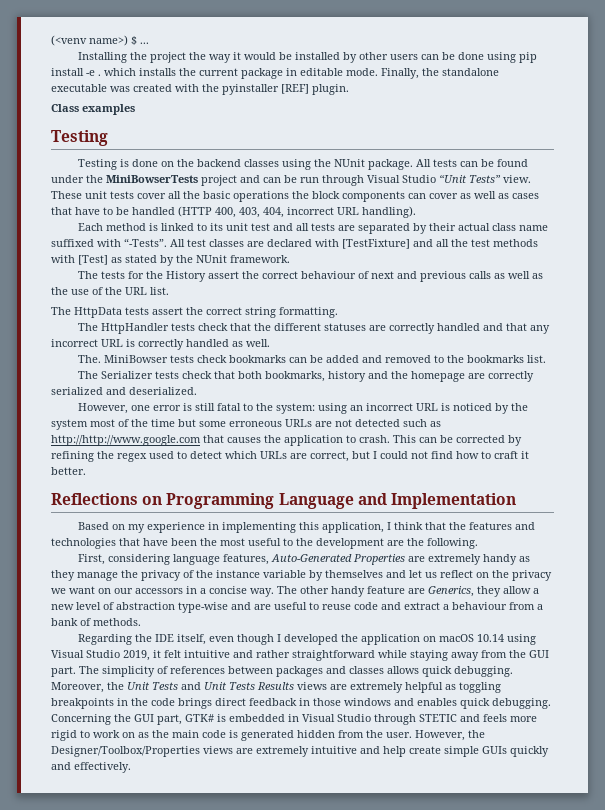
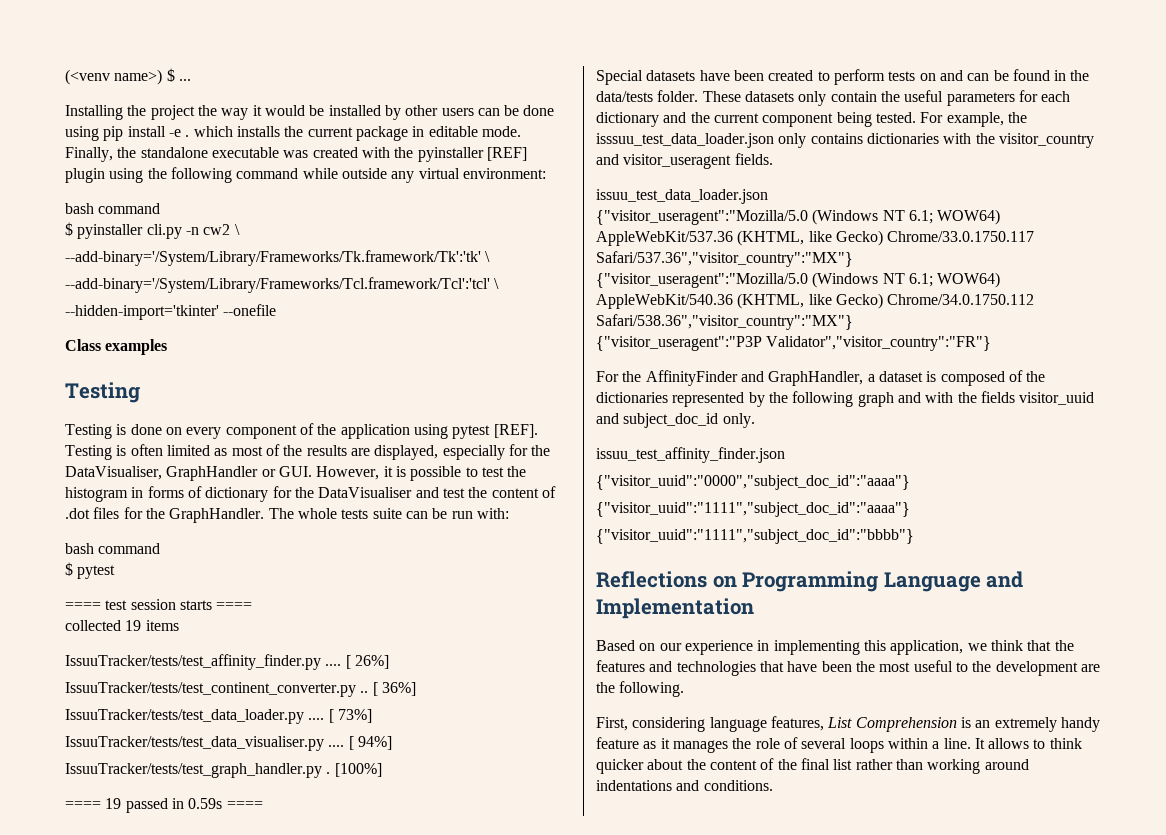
[312,84,349,95] plugin. -> [65,167,546,183] [65,203,161,214] [65,222,240,239] [65,250,491,266] [65,277,500,293] [65,304,277,320] plugin using the following command while outside any virtual environment: // bash command // $ pyinstaller cli.py -n cw2 \ // --add-binary='/System/Library/Frameworks/Tk.framework/Tk':'tk' \ // --add-binary='/System/Library/Frameworks/Tcl.framework/Tcl':'tcl' \ // --hidden-import='tkinter' --onefile
[176,159,528,170] [51,174,531,186] [51,191,539,202] [51,206,416,218] [77,223,548,234] [51,238,538,249] [51,255,290,266] [77,271,543,282] [51,287,169,295] [51,307,338,318] [77,323,550,334] [51,339,270,350] [77,355,546,363] [77,371,534,382] [51,387,197,395] [77,403,528,414] [51,419,441,430] [51,435,522,446] [51,451,529,462] [51,467,86,475] the backend classes using the NUnit package. All tests can be found under the MiniBowserTests project and can be run through Visual Studio “Unit Tests” view. These unit tests cover all the basic operations the block components can cover as well as cases that have to be handled (HTTP 400, 403, 404, incorrect URL handling). // Each method is linked to its unit test and all tests are separated by their actual class name suffixed with “-Tests”. All test classes are declared with [TestFixture] and all the test methods with [Test] as stated by the NUnit framework. // The tests for the History assert the correct behaviour of next and previous calls as well as the use of the URL list. // The HttpData tests assert the correct string formatting. // The HttpHandler tests check that the different statuses are correctly handled and that any incorrect URL is correctly handled as well. // The. MiniBowser tests check bookmarks can be added and removed to the bookmarks list. // The Serializer tests check that both bookmarks, history and the homepage are correctly serialized and deserialized. // However, one error is still fatal to the system: using an incorrect URL is noticed by the system most of the time but some erroneous URLs are not detected such as http://http://www.google.com that causes the application to crash. This can be corrected by refining the regex used to detect which URLs are correct, but I could not find how to craft it better. -> [186,423,538,439] [65,444,551,460] [65,466,527,481] [65,486,556,502] [65,507,509,523] [65,543,161,554] [65,562,116,579] [65,599,253,610] [65,620,179,631] [65,654,389,670] [65,682,416,697] [65,709,372,724] [65,736,392,751] [65,763,382,778] [65,798,263,813] [596,69,1090,85] [596,90,1071,106] [596,112,1027,127] [596,133,1094,148] [596,153,773,169] [596,189,768,204] [596,209,1001,225] [596,230,1035,246] [596,251,853,267] [596,272,1001,288] [596,293,1035,309] [596,314,853,330] [596,336,992,351] [596,370,1046,386] [596,391,1095,407] [596,413,755,428] [596,447,785,463] [596,475,910,490] [596,502,910,517] [596,529,914,544] every component of the application using pytest [REF]. Testing is often limited as most of the results are displayed, especially for the DataVisualiser, GraphHandler or GUI. However, it is possible to test the histogram in forms of dictionary for the DataVisualiser and test the content of .dot files for the GraphHandler. The whole tests suite can be run with: // bash command // $ pytest // ==== test session starts ==== // collected 19 items // IssuuTracker/tests/test_affinity_finder.py .... [ 26%] // IssuuTracker/tests/test_continent_converter.py .. [ 36%] // IssuuTracker/tests/test_data_loader.py .... [ 73%] // IssuuTracker/tests/test_data_visualiser.py .... [ 94%] // IssuuTracker/tests/test_graph_handler.py . [100%] // ==== 19 passed in 0.59s ==== // Special datasets have been created to perform tests on and can be found in the data/tests folder. These datasets only contain the useful parameters for each dictionary and the current component being tested. For example, the isssuu_test_data_loader.json only contains dictionaries with the visitor_country and visitor_useragent fields. // issuu_test_data_loader.json // {"visitor_useragent":"Mozilla/5.0 (Windows NT 6.1; WOW64) AppleWebKit/537.36 (KHTML, like Gecko) Chrome/33.0.1750.117 Safari/537.36","visitor_country":"MX"} // {"visitor_useragent":"Mozilla/5.0 (Windows NT 6.1; WOW64) AppleWebKit/540.36 (KHTML, like Gecko) Chrome/34.0.1750.112 Safari/538.36","visitor_country":"MX"} // {"visitor_useragent":"P3P Validator","visitor_country":"FR"} // For the AffinityFinder and GraphHandler, a dataset is composed of the dictionaries represented by the following graph and with the fields visitor_uuid and subject_doc_id only. // issuu_test_affinity_finder.json // {"visitor_uuid":"0000","subject_doc_id":"aaaa"} // {"visitor_uuid":"1111","subject_doc_id":"aaaa"} // {"visitor_uuid":"1111","subject_doc_id":"bbbb"}
[127,524,145,533] my -> [659,643,682,651] our
[386,522,391,530] I -> [967,643,987,651] we
[270,554,530,565] [51,570,552,581] [51,586,539,597] [51,602,543,613] [51,618,141,626] [77,634,536,645] [51,650,549,661] [51,666,513,677] [51,682,501,693] [51,698,551,709] [51,714,537,725] [51,730,485,741] [51,746,549,757] [51,762,131,773] Auto-Generated Properties are extremely handy as they manage the privacy of the instance variable by themselves and let us reflect on the privacy we want on our accessors in a concise way. The other handy feature are Generics, they allow a new level of abstraction type-wise and are useful to reuse code and extract a behaviour from a bank of methods. // Regarding the IDE itself, even though I developed the application on macOS 10.14 using Visual Studio 2019, it felt intuitive and rather straightforward while staying away from the GUI part. The simplicity of references between packages and classes allows quick debugging. Moreover, the Unit Tests and Unit Tests Results views are extremely helpful as toggling breakpoints in the code brings direct feedback in those windows and enables quick debugging. Concerning the GUI part, GTK# is embedded in Visual Studio through STETIC and feels more rigid to work on as the main code is generated hidden from the user. However, the Designer/Toolbox/Properties views are extremely intuitive and help create simple GUIs quickly and effectively. -> [827,717,1100,732] [596,737,1082,753] [596,758,1029,774] [596,780,773,791] List Comprehension is an extremely handy feature as it manages the role of several loops within a line. It allows to think quicker about the content of the final list rather than working around indentations and conditions.

